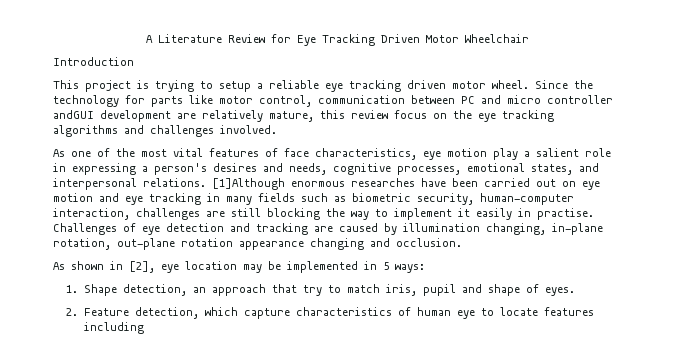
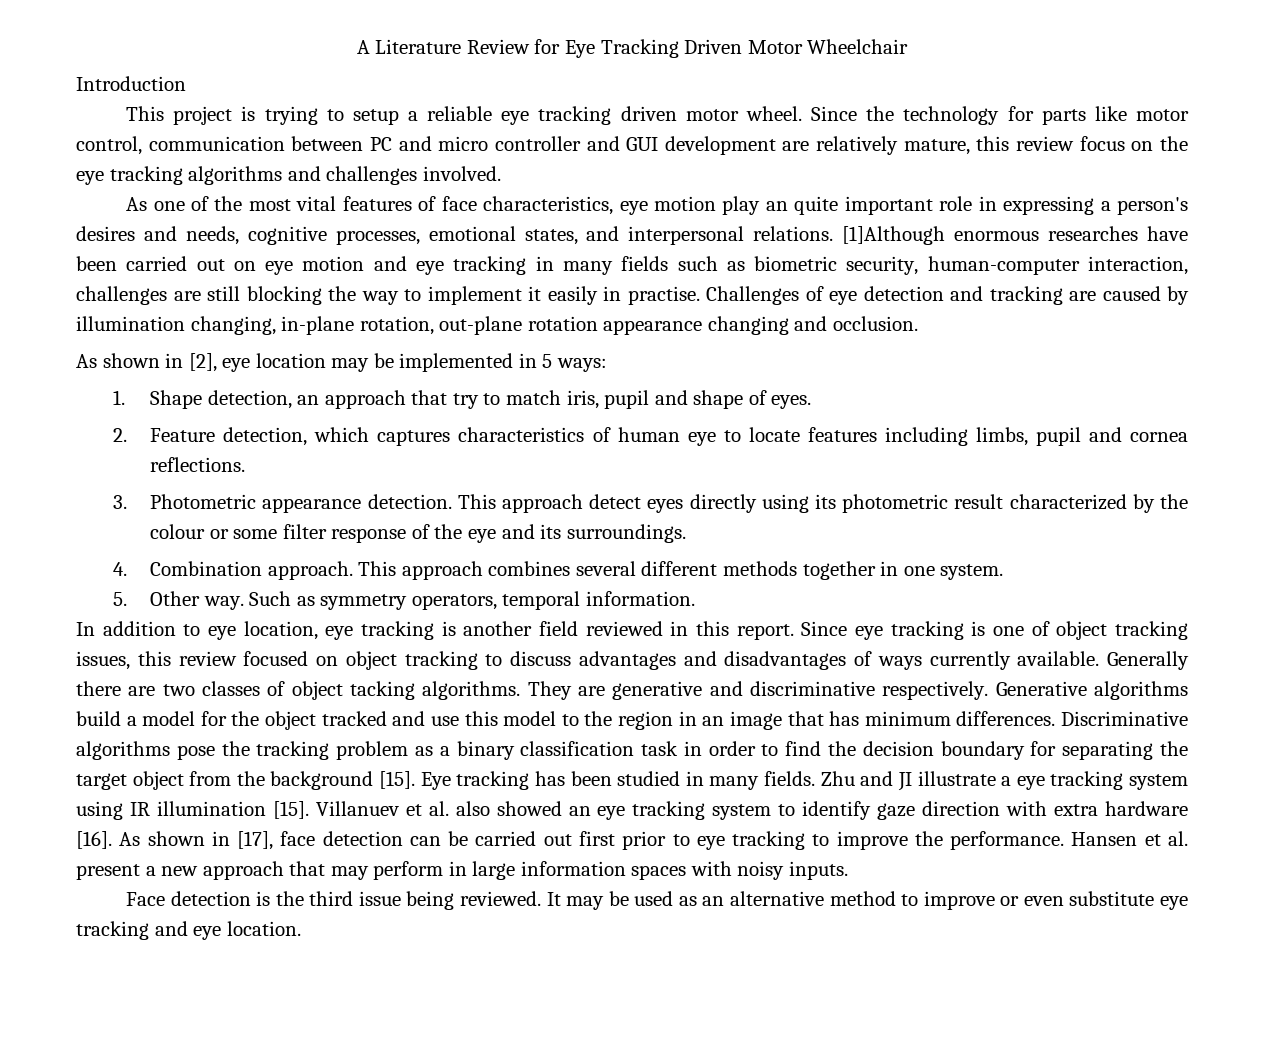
[53,110,94,119] andGUI -> [586,136,659,151] and GUI
[524,148,579,157] a salient -> [765,196,933,215] an quite important
[243,308,290,319] capture -> [377,430,451,446] captures
(144, 328) none -> [975,427,1188,446] [150,457,246,472] [113,494,1188,513] [150,524,686,543] [113,561,1004,580] [113,591,696,610] [76,621,1188,640] [76,651,1189,670] [76,681,1189,700] [76,711,1188,730] [76,741,1188,760] [76,771,1188,791] [76,801,1188,820] [76,831,1188,850] [76,861,848,880] [126,891,1188,910] [76,921,301,940] limbs, pupil and cornea reflections. // 3. Photometric appearance detection. This approach detect eyes directly using its photometric result characterized by the colour or some filter response of the eye and its surroundings. // 4. Combination approach. This approach combines several different methods together in one system. // 5. Other way. Such as symmetry operators, temporal information. // In addition to eye location, eye tracking is another field reviewed in this report. Since eye tracking is one of object tracking issues, this review focused on object tracking to discuss advantages and disadvantages of ways currently available. Generally there are two classes of object tacking algorithms. They are generative and discriminative respectively. Generative algorithms build a model for the object tracked and use this model to the region in an image that has minimum differences. Discriminative algorithms pose the tracking problem as a binary classification task in order to find the decision boundary for separating the target object from the background [15]. Eye tracking has been studied in many fields. Zhu and JI illustrate a eye tracking system using IR illumination [15]. Villanuev et al. also showed an eye tracking system to identify gaze direction with extra hardware [16]. As shown in [17], face detection can be carried out first prior to eye tracking to improve the performance. Hansen et al. present a new approach that may perform in large information spaces with noisy inputs. // Face detection is the third issue being reviewed. It may be used as an alternative method to improve or even substitute eye tracking and eye location.

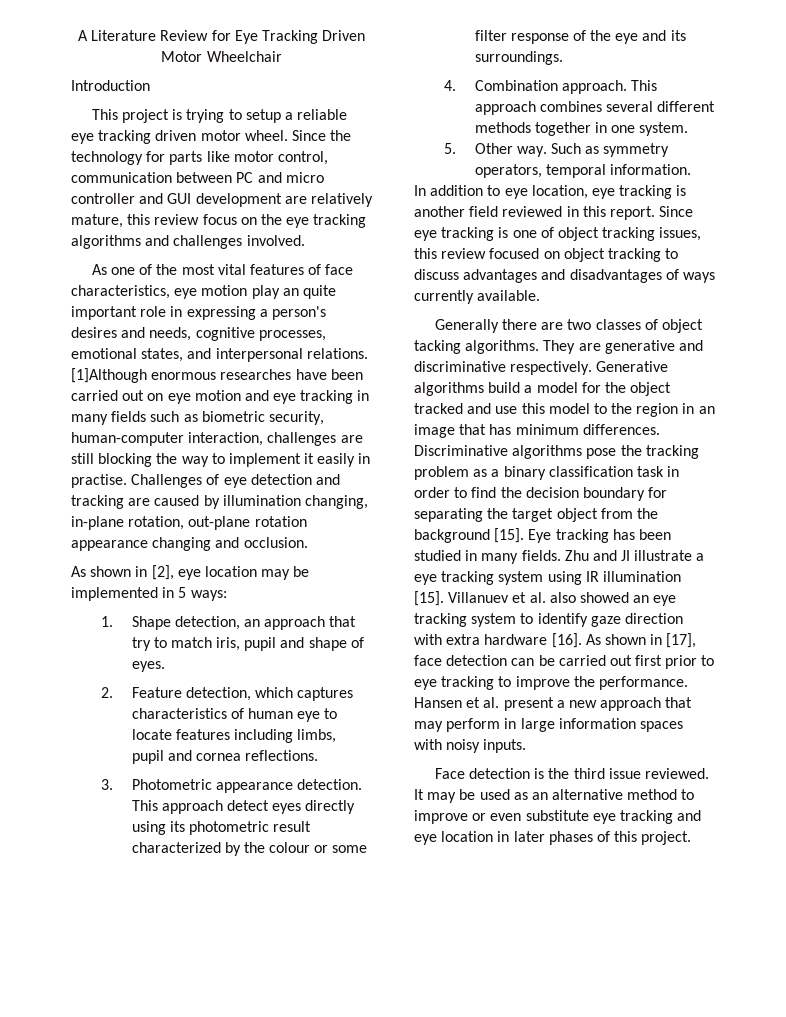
(1100, 658) none -> (541, 295) //
[406,891,455,910] being -> (641, 773) none
[226,921,301,936] location. -> [441,831,692,845] location in later phases of this project.

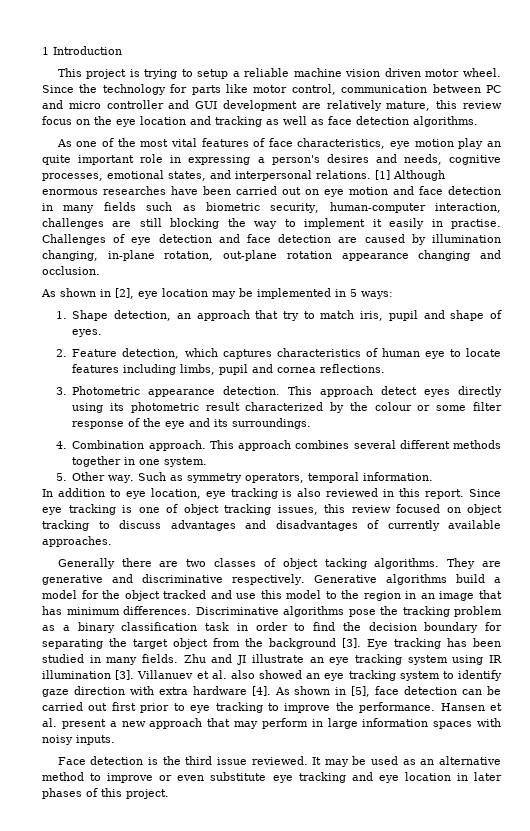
[77,30,366,44] [161,51,282,62] A Literature Review for Eye Tracking Driven Motor Wheelchair // -> [42,47,49,55] 1
[71,130,152,144] eye tracking -> [293,68,381,77] machine vision
[313,214,367,228] [71,235,305,249] tracking algorithms and challenges involved. -> [140,116,478,127] location and tracking as well as face detection algorithms.
[71,368,147,383] [1]Although -> [375,170,445,181] [1] Although
[273,390,354,404] eye tracking -> [419,186,501,195] face detection
[71,495,124,509] tracking -> [247,234,332,243] face detection
[414,206,499,217] another field -> [297,488,322,497] also
[682,272,715,283] [414,290,541,304] ways currently available. -> [387,520,501,531] [42,536,112,547] currently available approaches.
[494,528,525,543] [15]. -> [342,638,361,648] [3].
[696,553,705,561] a -> [309,657,324,663] an
[414,591,444,606] [15]. -> [115,670,135,680] [3].
[551,633,697,648] [16]. As shown in [17], -> [251,686,371,697] [4]. As shown in [5],

